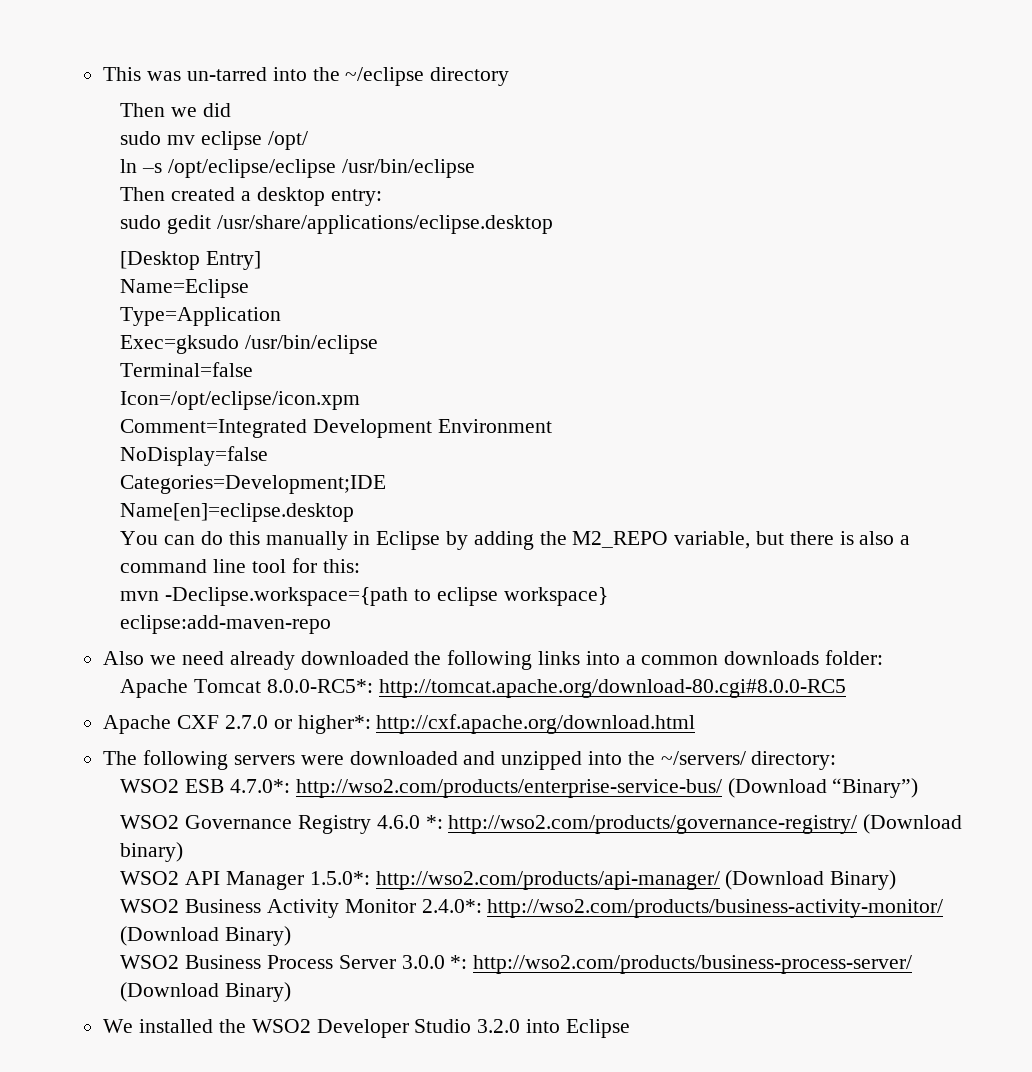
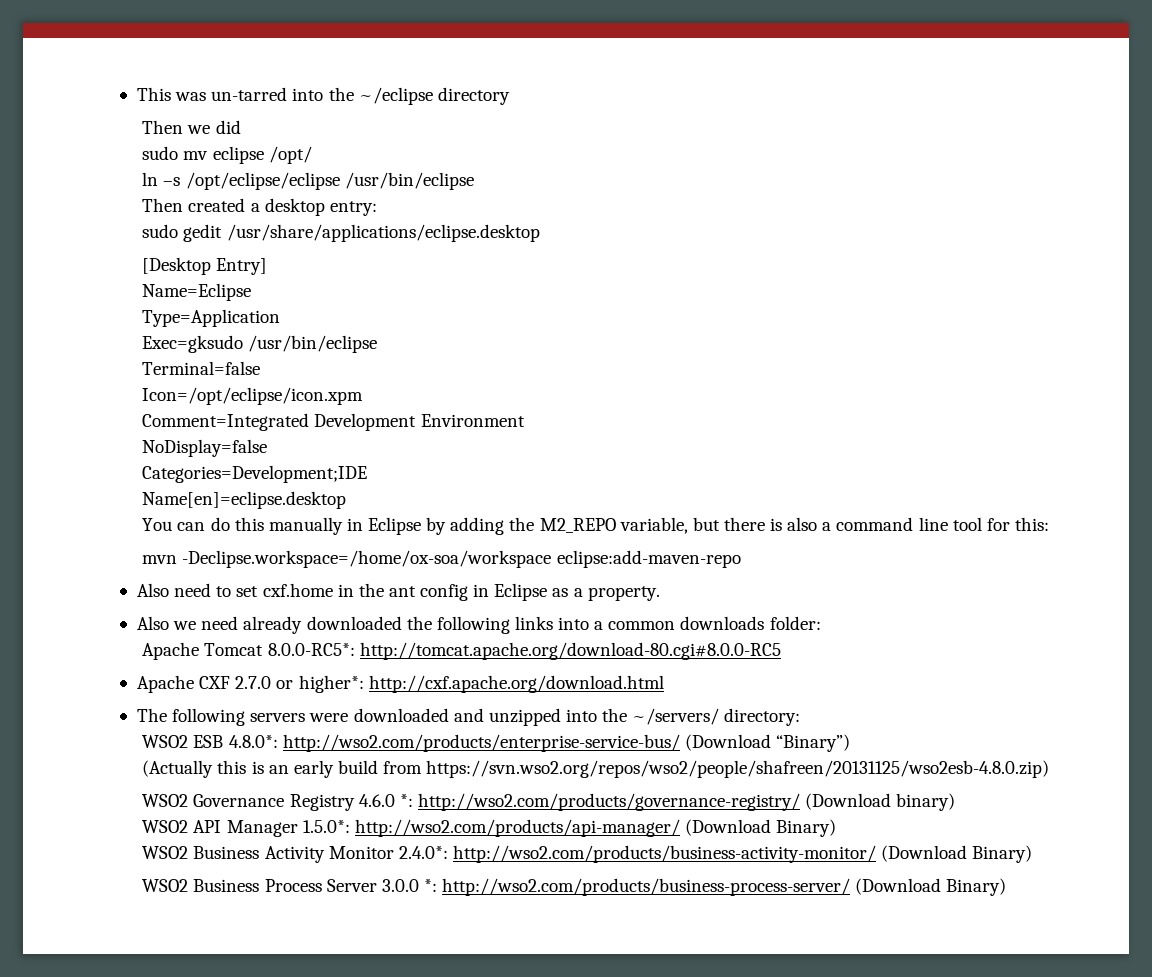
[165,587,608,606] [120,615,332,634] -Declipse.workspace={path to eclipse workspace} // eclipse:add-maven-repo -> [182,550,741,568] [137,583,660,601] -Declipse.workspace=/home/ox-soa/workspace eclipse:add-maven-repo // Also need to set cxf.home in the ant config in Eclipse as a property.
[229,779,290,793] 4.7.0*: -> [228,735,278,748] 4.8.0*:
(919, 788) none -> [142,760,1050,778] // (Actually this is an early build from https://svn.wso2.org/repos/wso2/people/shafreen/20131125/wso2esb-4.8.0.zip)
[103,1019,630,1038] // We installed the WSO2 Developer Studio 3.2.0 into Eclipse -> (1007, 887) none

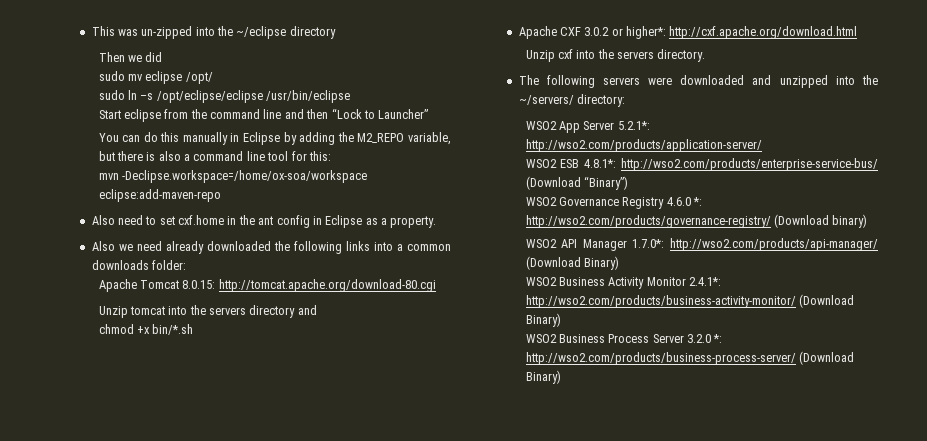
[211,87,288,101] un-tarred -> [141,26,193,39] un-zipped
(312, 155) none -> [98,90,125,100] sudo
[142,198,377,216] [142,224,540,242] [142,257,268,275] [142,283,252,301] [142,309,281,327] [142,335,378,353] [142,361,261,375] [142,387,364,405] [142,413,525,431] [142,439,268,457] [142,465,368,483] [142,491,347,509] Then created a desktop entry: // sudo gedit /usr/share/applications/eclipse.desktop // [Desktop Entry] // Name=Eclipse // Type=Application // Exec=gksudo /usr/bin/eclipse // Terminal=false // Icon=/opt/eclipse/icon.xpm // Comment=Integrated Development Environment // NoDisplay=false // Categories=Development;IDE // Name[en]=eclipse.desktop -> [98,108,429,122] Start eclipse from the command line and then “Lock to Launcher”
[267,642,781,660] 8.0.0-RC5*: http://tomcat.apache.org/download-80.cgi#8.0.0-RC5 -> [182,279,436,292] [98,305,317,318] [98,324,194,335] 8.0.15: http://tomcat.apache.org/download-80.cgi // Unzip tomcat into the servers directory and // chmod +x bin/*.sh
[235,676,272,689] 2.7.0 -> [584,27,610,36] 3.0.2
(664, 684) none -> [525,49,706,62] // Unzip cxf into the servers directory.
(801, 717) none -> [525,121,650,133] [525,139,762,152] // WSO2 App Server 5.2.1*: http://wso2.com/products/application-server/
[228,735,278,748] 4.8.0*: -> [584,159,617,168] 4.8.1*:
[142,760,1050,778] // (Actually this is an early build from https://svn.wso2.org/repos/wso2/people/shafreen/20131125/wso2esb-4.8.0.zip) -> (628, 183) none
[302,820,350,833] 1.5.0*: -> [632,239,665,248] 1.7.0*:
[398,846,448,859] 2.4.0*: -> [689,277,722,286] 2.4.1*:
[381,879,419,892] 3.0.0 -> [687,334,712,343] 3.2.0

